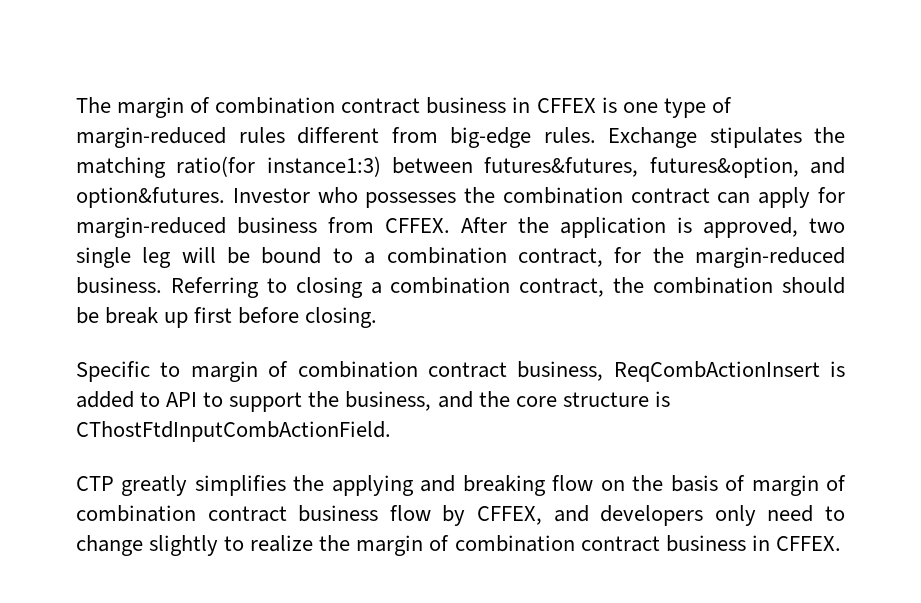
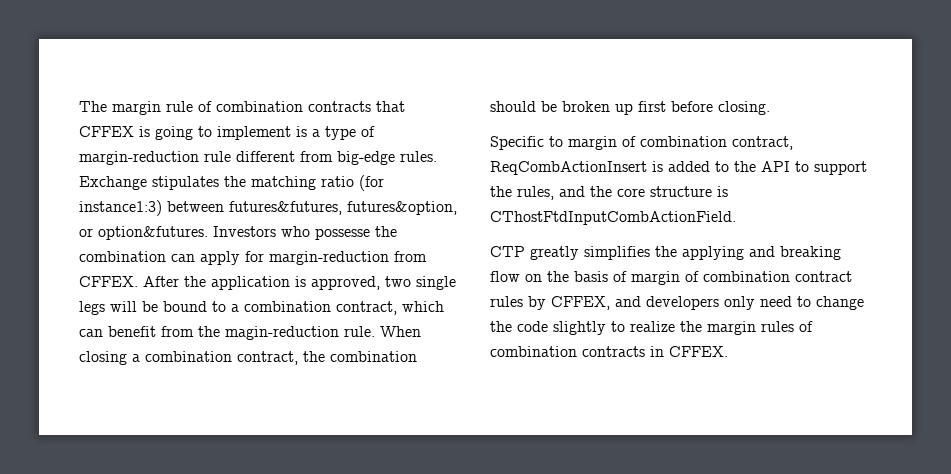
[190,97,732,118] [76,127,285,148] of combination contract business in CFFEX is one type of margin-reduced rules -> [166,101,405,112] [79,126,375,140] [79,151,231,165] rule of combination contracts that CFFEX is going to implement is a type of margin-reduction rule
[176,156,256,177] ratio(for -> [321,175,384,191] ratio (for
[810,157,845,174] [76,187,710,208] and option&futures. Investor who possesses the combination contract -> [79,226,397,240] [79,251,166,262] or option&futures. Investors who possesse the combination
[76,217,317,238] margin-reduced business -> [269,251,389,265] margin-reduction
[142,247,172,268] leg -> [79,301,105,315] legs
[614,247,846,268] [76,277,287,298] for the margin-reduced business. Referring to -> [402,301,444,312] [79,326,421,340] which can benefit from the magin-reduction rule. When
[105,307,159,324] break -> [562,101,610,112] broken
[427,361,604,381] contract business, -> [732,136,793,150] contract,
(161, 399) none -> [734,161,756,172] the
[345,391,432,411] business, -> [517,186,554,200] rules,
[298,505,431,522] business flow -> [490,296,523,307] rules
(143, 545) none -> [490,321,548,332] the code
[429,535,746,552] of combination contract business -> [761,321,813,332] [490,346,645,357] rules of combination contracts

